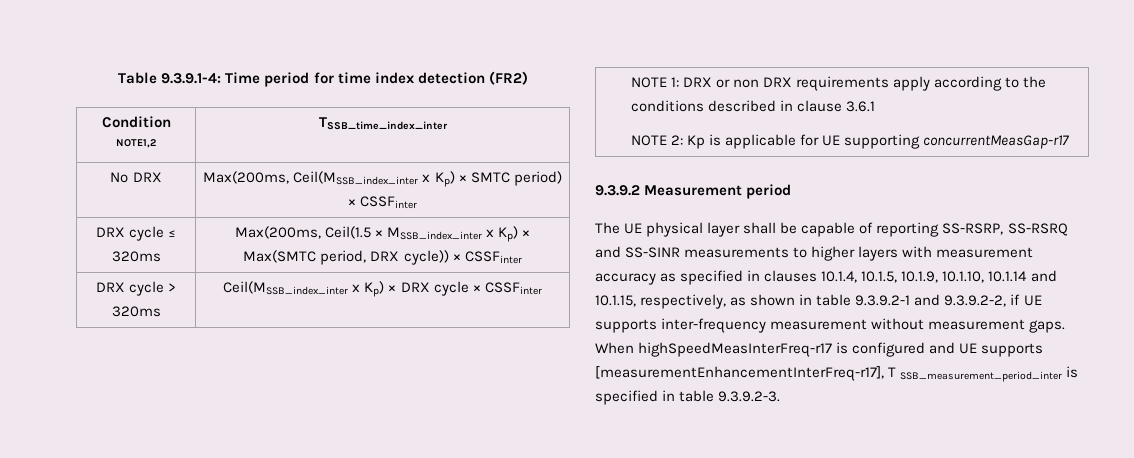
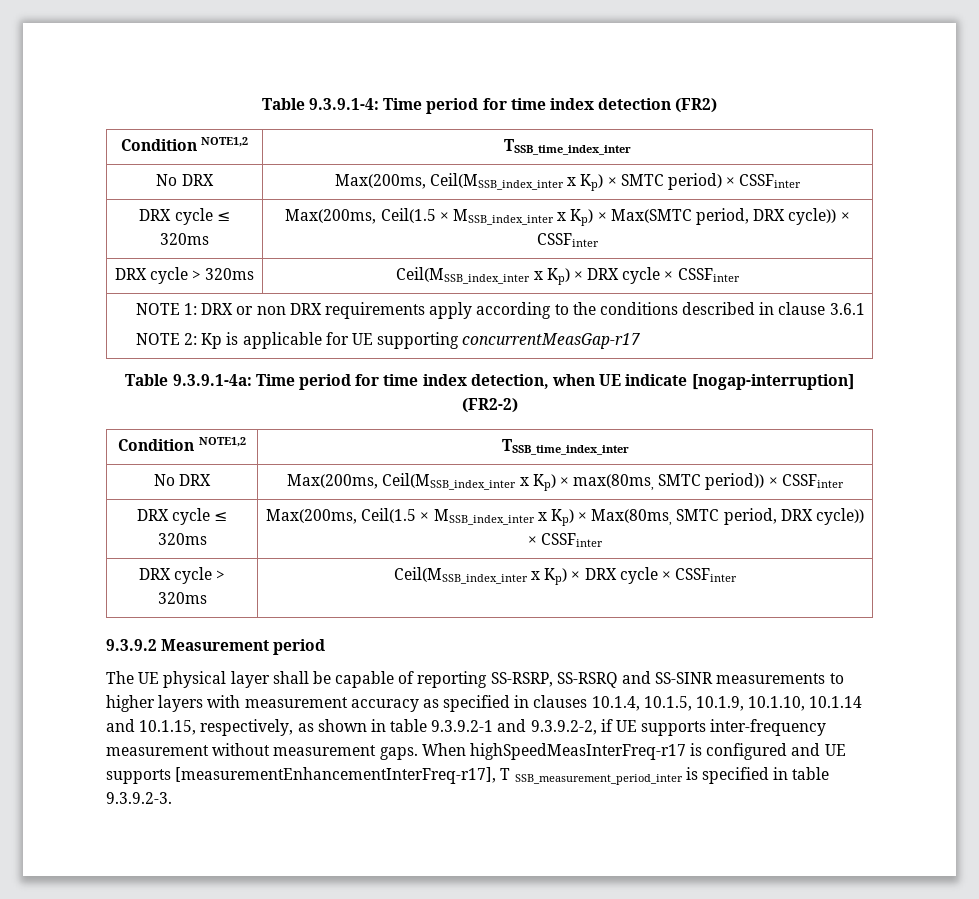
(1070, 142) none -> [125,374,854,390] [461,398,518,413] [118,437,246,451] [501,439,629,455] [153,474,212,486] [287,473,844,491] [136,508,228,525] [157,533,207,545] [265,508,865,526] [527,533,604,547] [138,567,226,584] [157,592,207,604] [393,567,738,585] // Table 9.3.9.1-4a: Time period for time index detection, when UE indicate [nogap-interruption] (FR2-2) // Condition NOTE1,2 | TSSB_time_index_inter // No DRX | Max(200ms, Ceil(MSSB_index_inter x Kp) × max(80ms, SMTC period)) × CSSFinter // DRX cycle ≤ 320ms | Max(200ms, Ceil(1.5 × MSSB_index_inter x Kp) × Max(80ms, SMTC period, DRX cycle)) × CSSFinter // DRX cycle > 320ms | Ceil(MSSB_index_inter x Kp) × DRX cycle × CSSFinter

